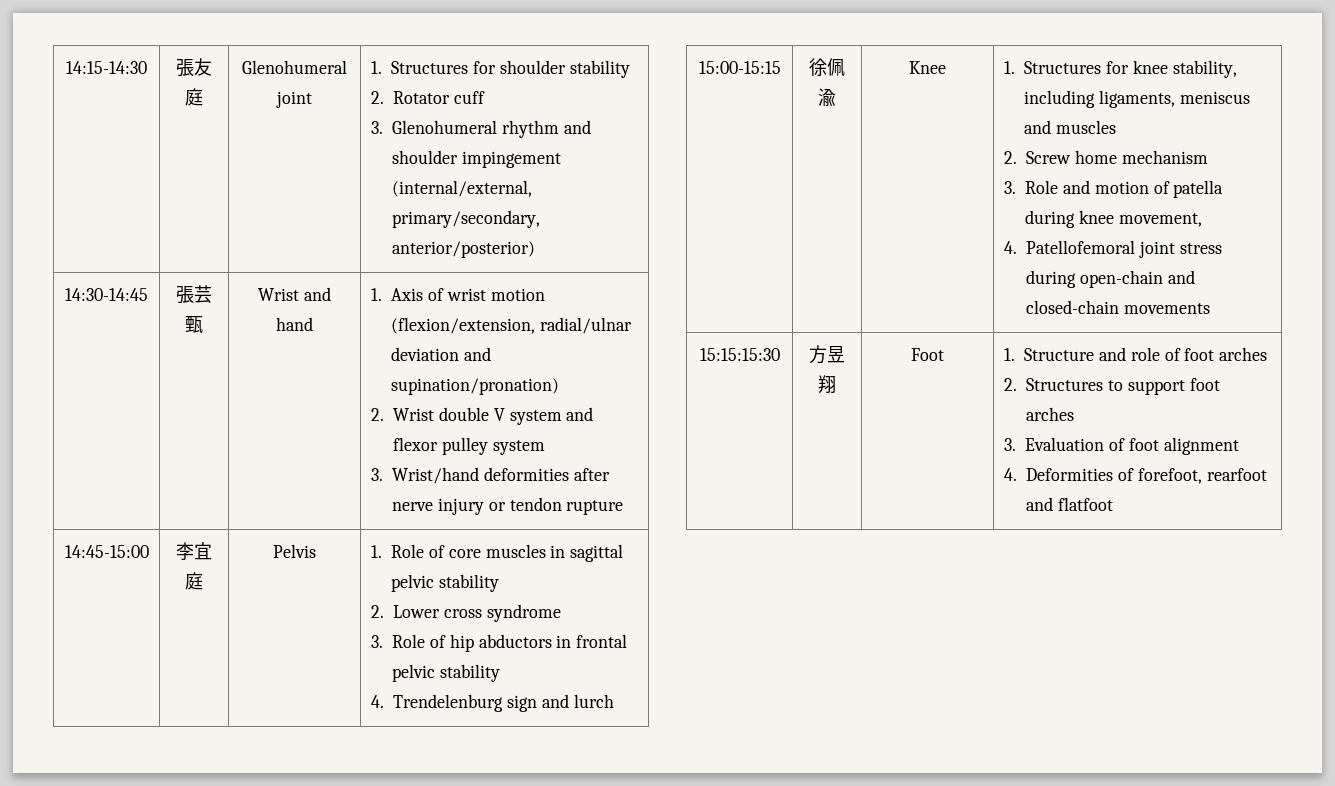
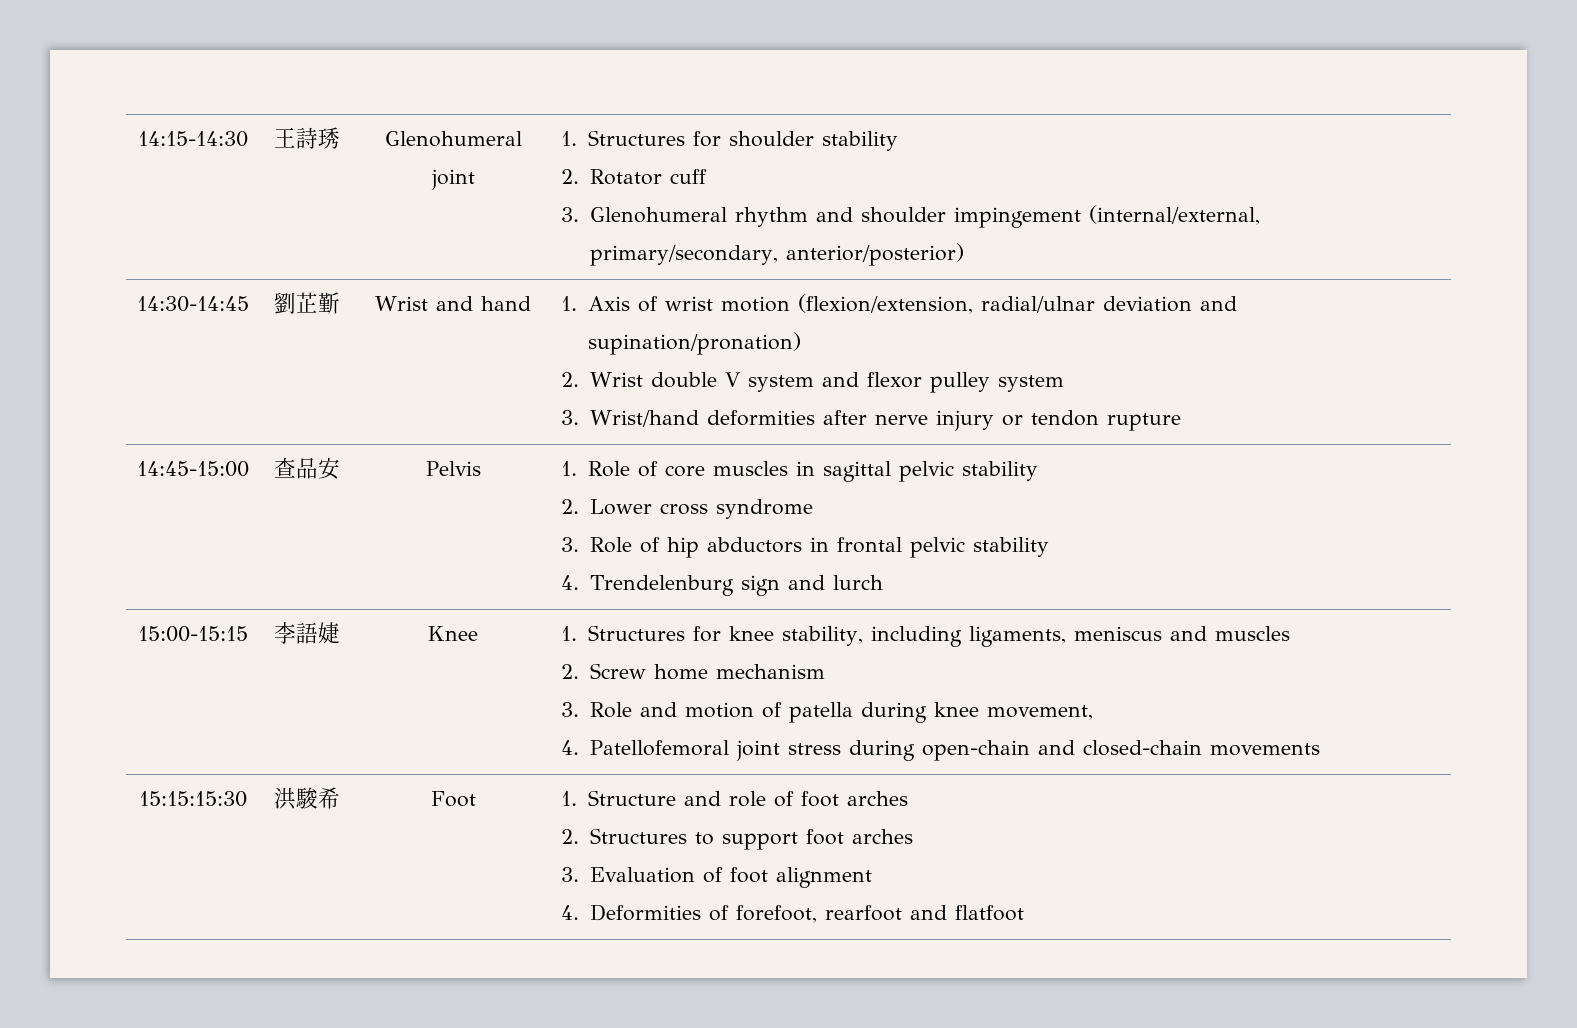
[176,58,212,77] [185,88,203,106] 張友庭 -> [274,127,340,149] 王詩琇
[176,285,212,304] [185,316,203,333] 張芸甄 -> [274,292,340,314] 劉芷斳
[176,542,212,560] [185,572,203,590] 李宜庭 -> [274,457,340,480] 查品安
[809,58,845,77] [818,88,836,107] 徐佩渝 -> [274,622,340,644] 李語婕
[809,345,845,364] [818,375,836,394] 方昱翔 -> [274,787,340,810] 洪駿希

